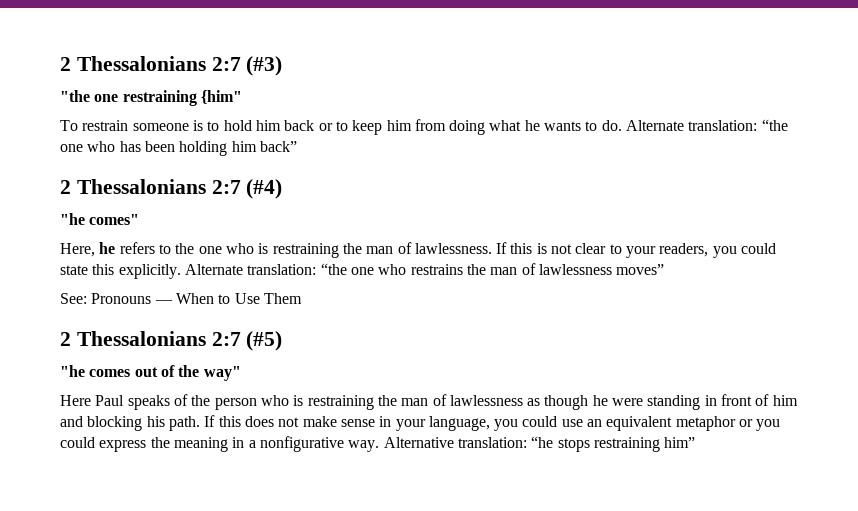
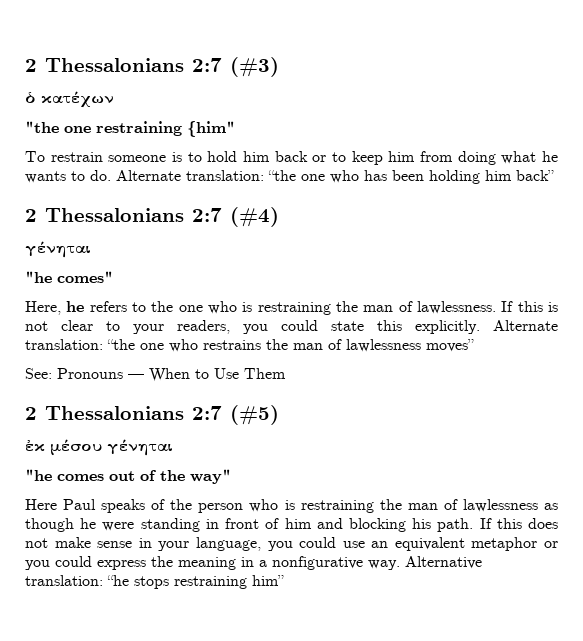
(283, 66) none -> [25,91,114,108] // ὁ κατέχων
(283, 189) none -> [25,241,91,258] // γένηται
(283, 341) none -> [25,439,173,456] // ἐκ μέσου γένηται

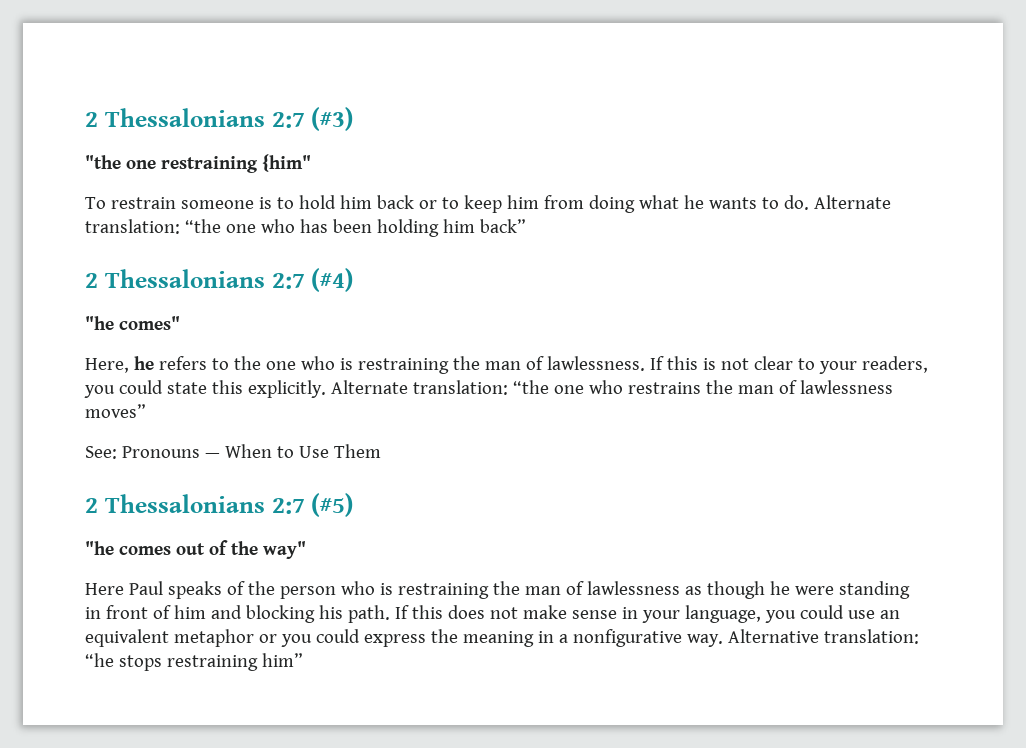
[25,91,114,108] // ὁ κατέχων -> (354, 119) none
[25,241,91,258] // γένηται -> (354, 280) none
[25,439,173,456] // ἐκ μέσου γένηται -> (354, 505) none

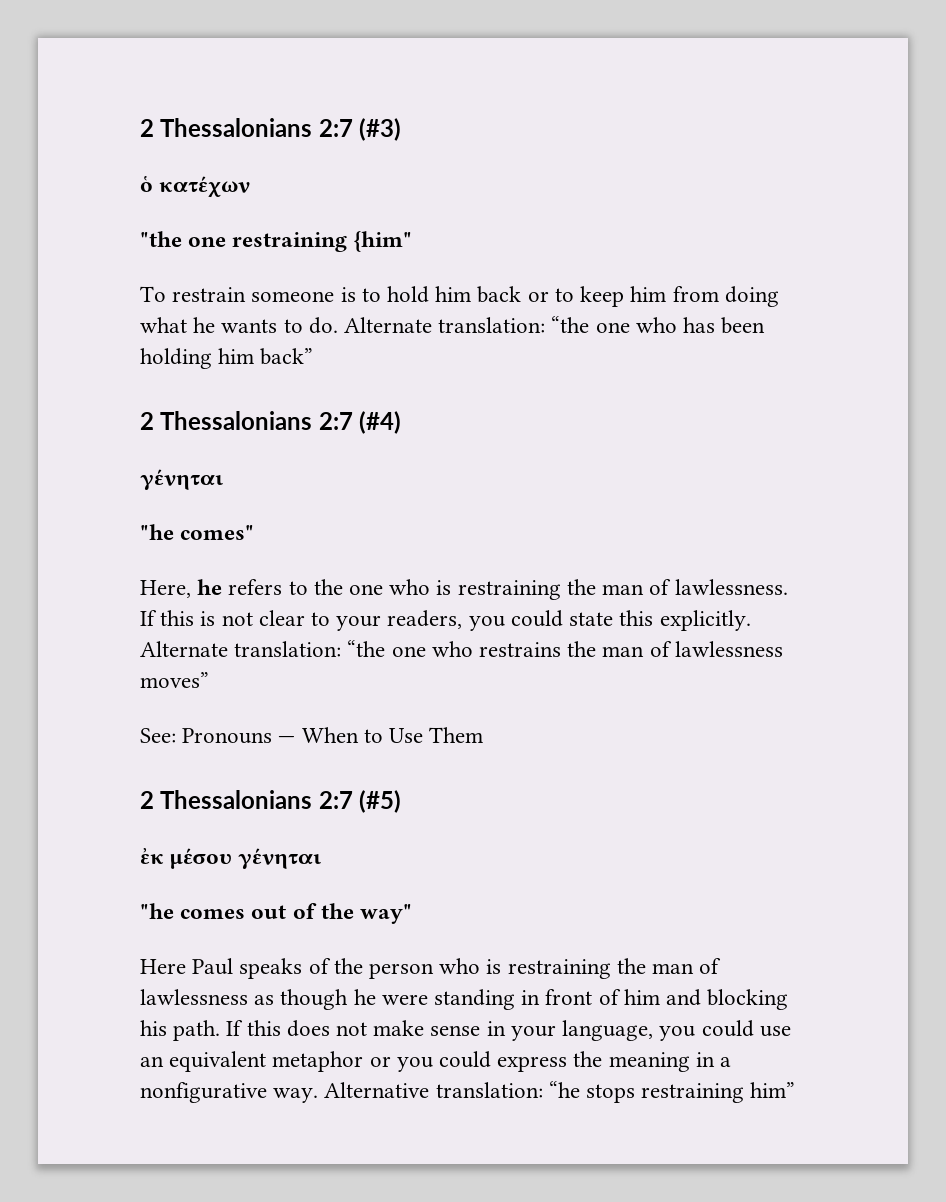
(354, 119) none -> [140,176,251,198] // ὁ κατέχων
(354, 280) none -> [140,469,223,490] // γένηται
(354, 505) none -> [140,848,322,869] // ἐκ μέσου γένηται

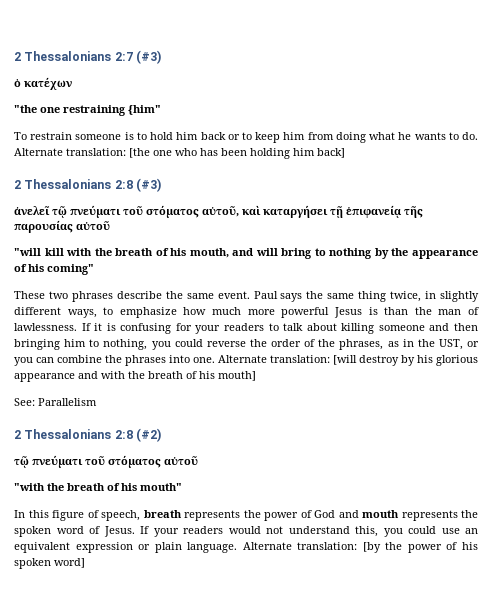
[551,316,590,333] “the -> [129,148,150,158] [the
[260,348,314,365] [140,411,402,434] [140,469,223,490] [140,524,255,540] [140,579,561,600] back” // 2 Thessalonians 2:7 (#4) // γένηται // "he comes" // Here, he refers to the one who is restraining -> [317,148,345,158] [14,178,162,192] [14,205,423,218] [14,220,110,233] [14,248,479,259] [14,264,94,275] [14,291,480,302] [14,307,409,318] back] // 2 Thessalonians 2:8 (#3) // ἀνελεῖ τῷ πνεύματι τοῦ στόματος αὐτοῦ, καὶ καταργήσει τῇ ἐπιφανείᾳ τῆς παρουσίας αὐτοῦ // "will kill with the breath of his mouth, and will bring to nothing by the appearance of his coming" // These two phrases describe the same event. Paul says the same thing twice, in slightly different ways, to emphasize how much more powerful Jesus is than
[160,610,751,631] [140,640,783,657] [140,672,209,688] [140,727,484,744] [140,790,402,813] [140,848,322,869] [140,903,413,924] [140,958,722,979] [140,989,789,1010] [140,1020,654,1041] this is not clear to your readers, you could state this explicitly. Alternate translation: “the one who restrains the man of lawlessness moves” // See: Pronouns — When to Use Them // 2 Thessalonians 2:7 (#5) // ἐκ μέσου γένηται // "he comes out of the way" // Here Paul speaks of the person who is restraining the man of lawlessness as though he were standing in front of him and blocking his path. If this does not make sense in your language, -> [94,323,478,334] [14,339,479,350] [14,355,478,366] [14,371,256,382] [14,398,97,406] [14,428,162,442] [14,455,198,468] [14,483,182,491] [14,510,478,521] [14,526,378,537] it is confusing for your readers to talk about killing someone and then bringing him to nothing, you could reverse the order of the phrases, as in the UST, or you can combine the phrases into one. Alternate translation: [will destroy by his glorious appearance and with the breath of his mouth] // See: Parallelism // 2 Thessalonians 2:8 (#2) // τῷ πνεύματι τοῦ στόματος αὐτοῦ // "with the breath of his mouth" // In this figure of speech, breath represents the power of God and mouth represents the spoken word of Jesus. If your readers would not understand this,
[272,1051,732,1072] [140,1081,796,1103] metaphor or you could express the meaning in a nonfigurative way. Alternative translation: “he stops restraining him” -> [75,542,479,553] [14,558,85,569] expression or plain language. Alternate translation: [by the power of his spoken word]

